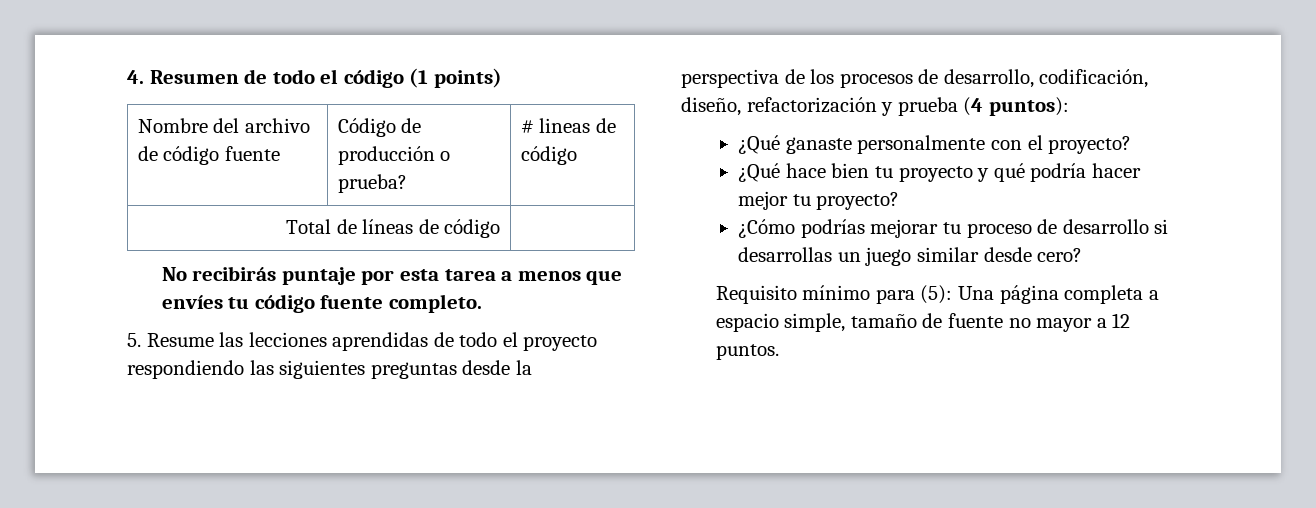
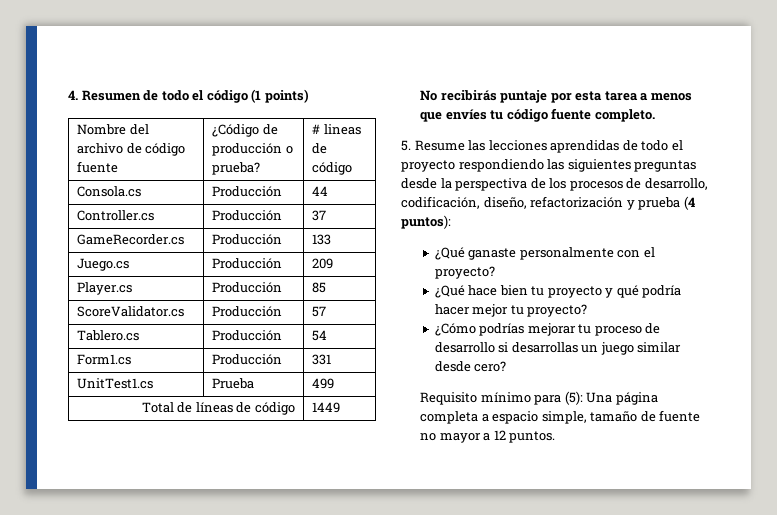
[337,118,396,137] Código -> [212,124,260,137] ¿Código
(577, 155) none -> [77,186,142,197] [212,186,283,197] [312,186,329,196] [77,210,155,221] [212,210,283,221] [312,210,327,221] [77,234,185,245] [212,234,283,245] [312,234,332,245] [77,258,130,271] [212,258,283,269] [312,258,334,269] [77,282,133,295] [212,282,283,293] [312,282,327,293] [77,306,185,317] [212,306,283,317] [312,306,327,317] [77,330,140,341] [212,330,283,341] [312,330,328,341] [77,354,132,365] [212,354,283,365] [312,354,332,365] [77,378,154,389] [212,378,255,389] [312,378,335,389] // Consola.cs | Producción | 44 // Controller.cs | Producción | 37 // GameRecorder.cs | Producción | 133 // Juego.cs | Producción | 209 // Player.cs | Producción | 85 // ScoreValidator.cs | Producción | 57 // Tablero.cs | Producción | 54 // Form1.cs | Producción | 331 // UnitTest1.cs | Prueba | 499
(501, 228) none -> [312,402,341,413] 1449

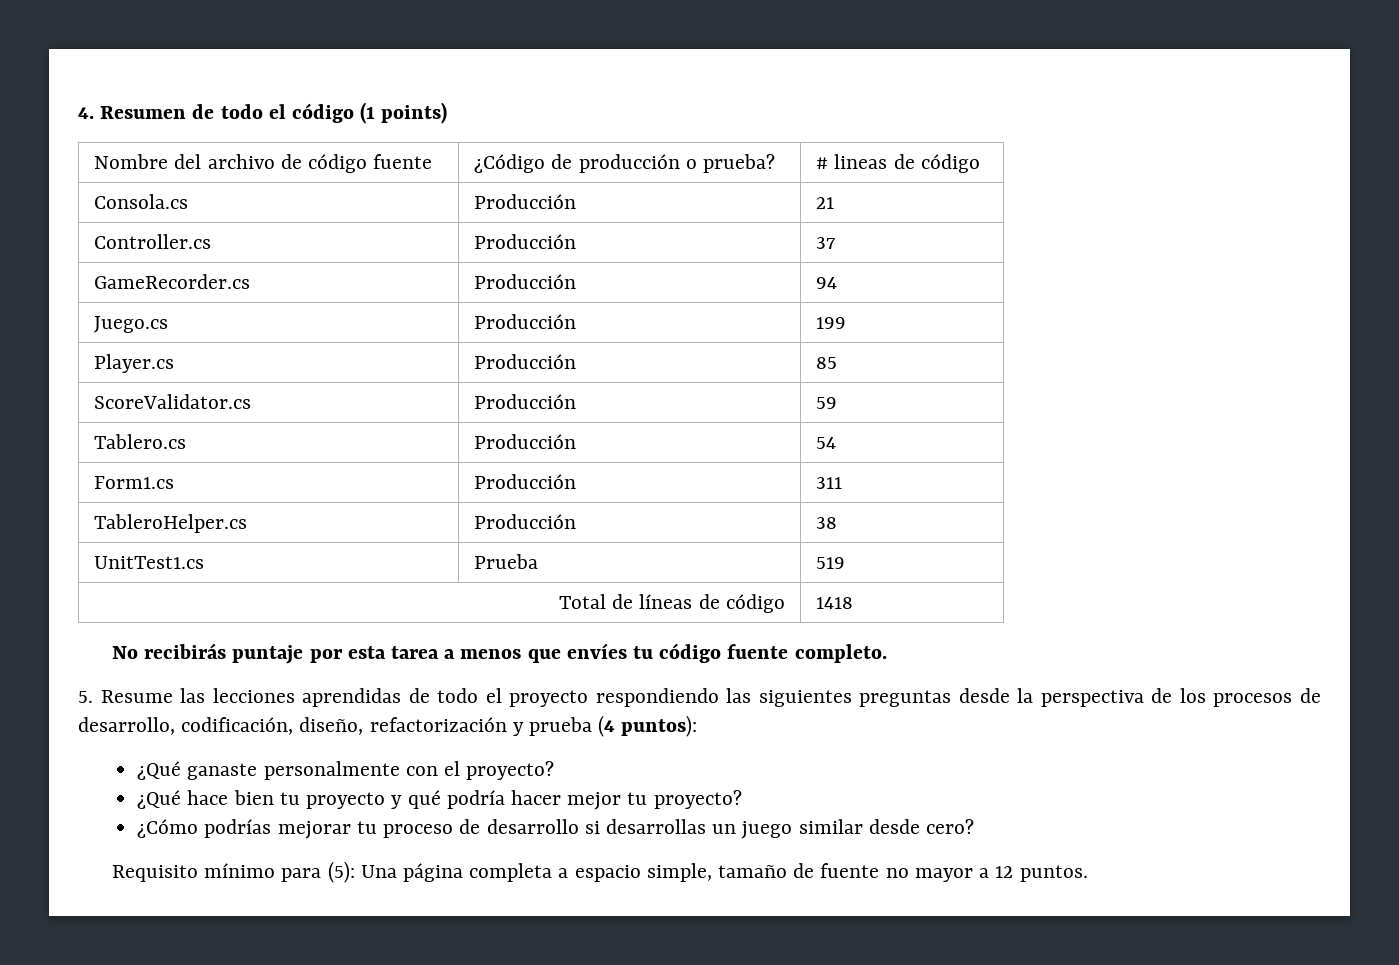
[312,186,329,196] 44 -> [816,197,835,209] 21
[312,234,332,245] 133 -> [816,277,838,289] 94
[312,258,334,269] 209 -> [816,317,847,329] 199
[312,306,327,317] 57 -> [816,397,838,409] 59
[312,354,332,365] 331 -> [816,477,843,489] [94,514,248,533] [474,514,577,529] [816,517,838,529] 311 // TableroHelper.cs | Producción | 38
[312,378,335,389] 499 -> [816,557,846,569] 519
[312,402,341,413] 1449 -> [816,597,854,609] 1418

